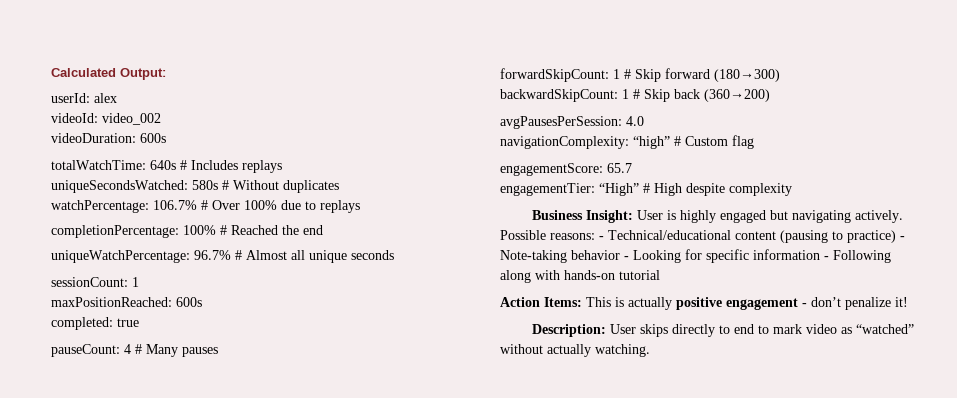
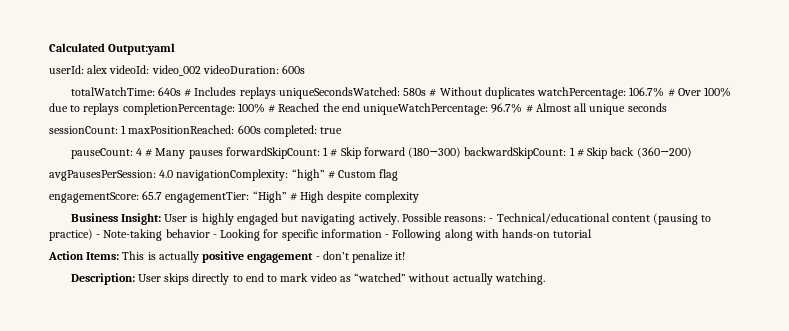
[120,68,166,80] Output: -> [108,43,176,55] Output:yaml
(117, 98) // -> (108, 69) none
(161, 119) // -> (201, 70) none
(282, 166) // -> (276, 93) none
(339, 186) // -> (535, 93) none
(360, 206) // -> (120, 109) none
(323, 230) // -> (360, 107) none
(139, 282) // -> (127, 129) none
(202, 302) // -> (261, 129) none
(218, 352) // -> (223, 154) none
(780, 75) // -> (462, 152) none
(644, 121) // -> (174, 174) none
(632, 168) // -> (163, 195) none

